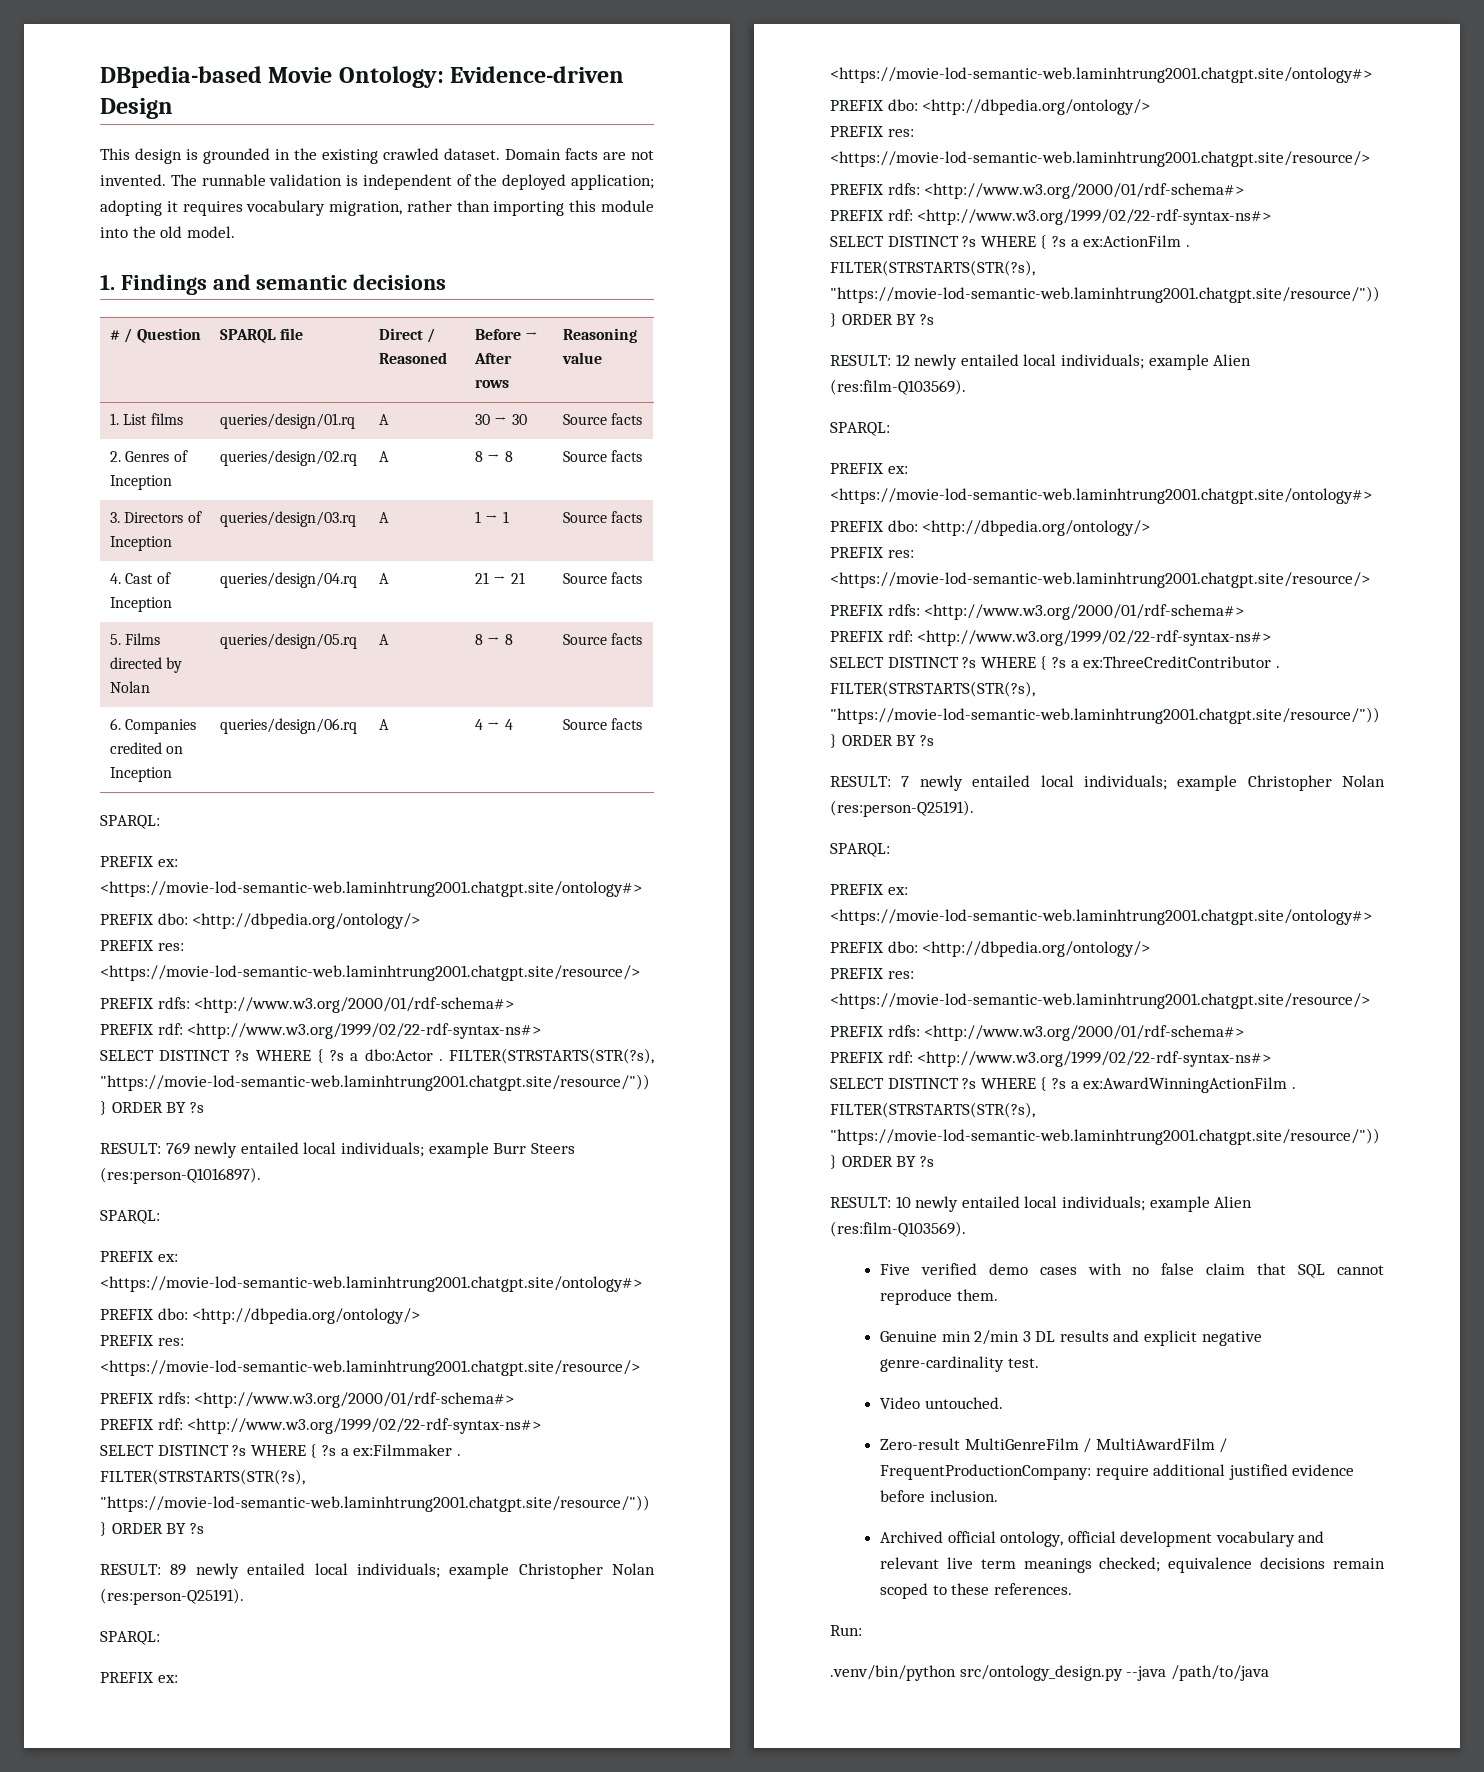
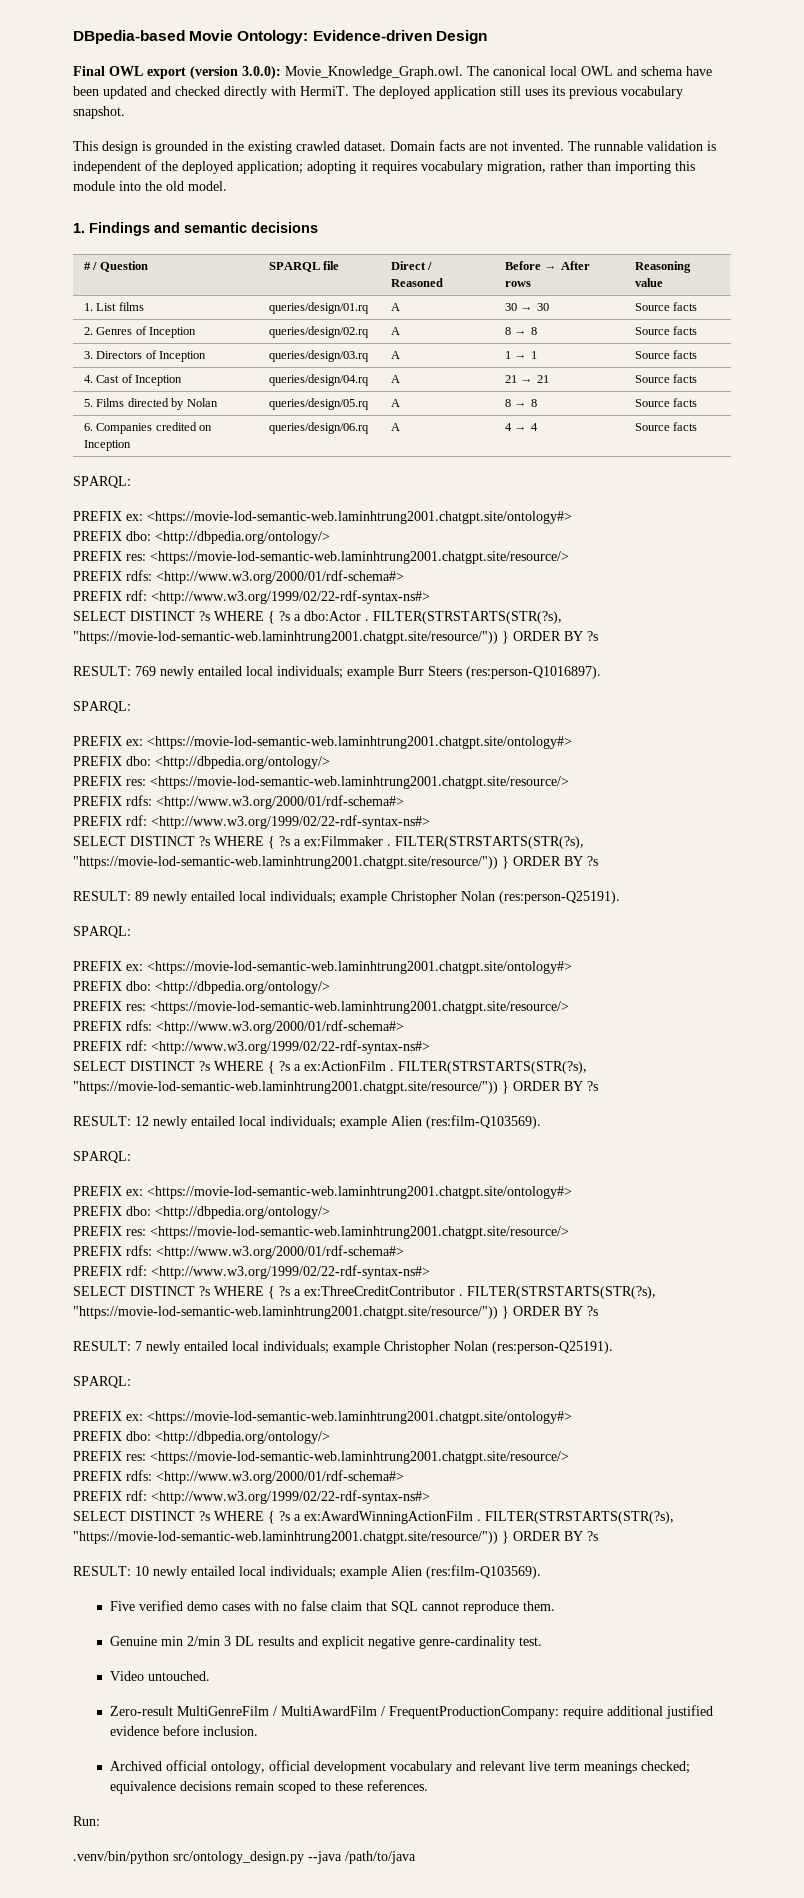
(173, 108) none -> [73,66,712,79] [73,86,683,99] [73,106,125,119] // Final OWL export (version 3.0.0): Movie_Knowledge_Graph.owl. The canonical local OWL and schema have been updated and checked directly with HermiT. The deployed application still uses its previous vocabulary snapshot.

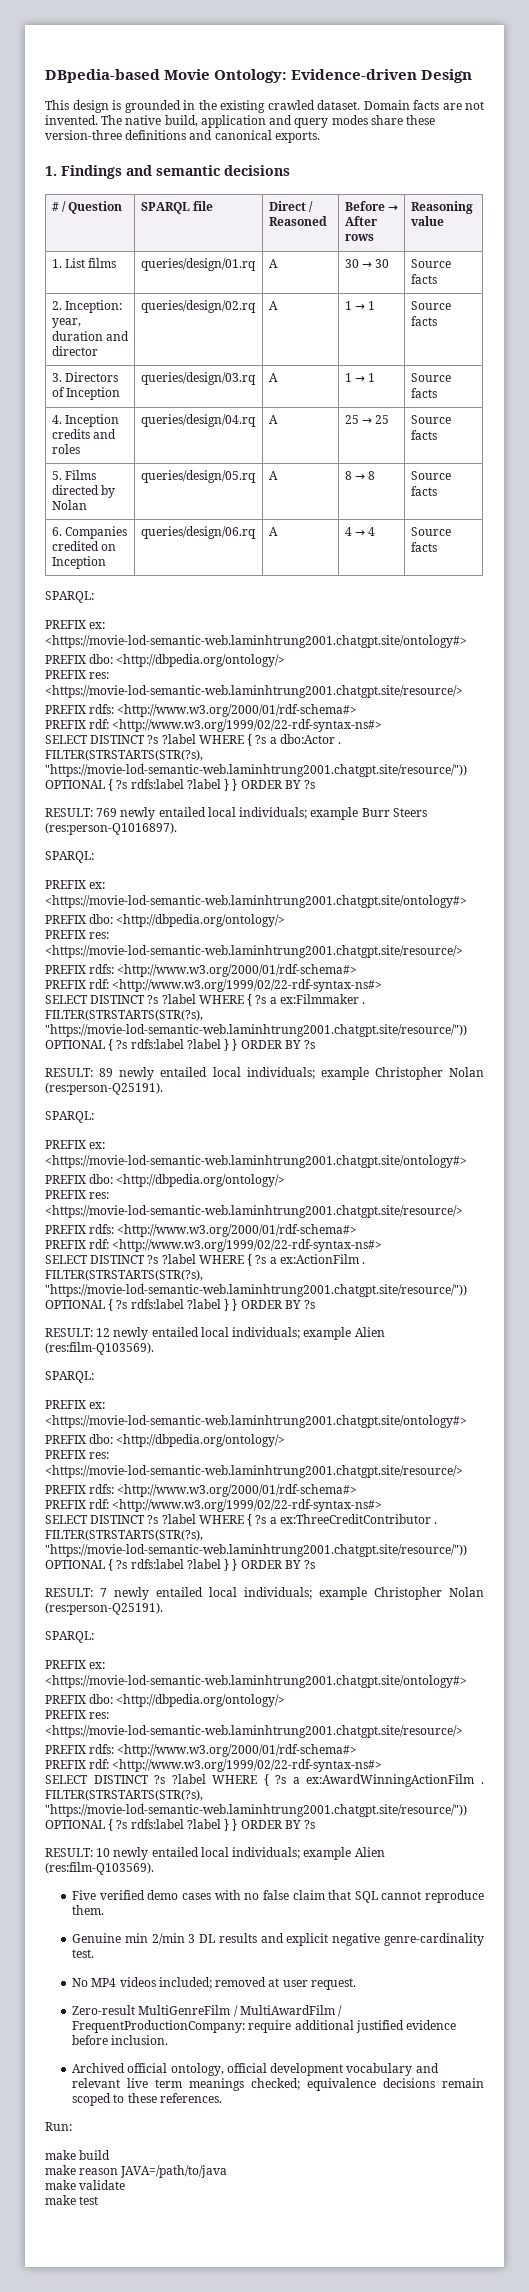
[73,66,712,79] [73,86,683,99] [73,106,125,119] // Final OWL export (version 3.0.0): Movie_Knowledge_Graph.owl. The canonical local OWL and schema have been updated and checked directly with HermiT. The deployed application still uses its previous vocabulary snapshot. -> (473, 76) none
[594,141,716,151] [73,160,695,174] [73,181,227,191] runnable validation is independent of the deployed application; adopting it requires vocabulary migration, rather than importing this module into the old model. -> [125,115,436,128] [45,130,320,143] native build, application and query modes share these version-three definitions and canonical exports.
[96,326,197,338] Genres of Inception -> [65,300,123,313] [51,318,81,328] [51,331,130,341] [51,346,98,356] Inception: year, duration and director
[505,327,537,335] 8 → 8 -> [344,301,376,310] 1 → 1
[96,374,183,386] Cast of Inception -> [65,414,120,427] [51,429,117,439] [51,444,80,454] Inception credits and roles
[505,375,549,383] 21 → 21 -> [344,415,390,424] 25 → 25
(210, 616) none -> [161,734,196,744] ?label
(498, 637) none -> [45,779,230,791] OPTIONAL { ?s rdfs:label ?label }
(210, 841) none -> [161,994,196,1004] ?label
(498, 862) none -> [45,1039,230,1051] OPTIONAL { ?s rdfs:label ?label }
(210, 1066) none -> [161,1254,196,1264] ?label
(498, 1087) none -> [45,1299,230,1311] OPTIONAL { ?s rdfs:label ?label }
(210, 1291) none -> [161,1514,196,1524] ?label
(498, 1312) none -> [45,1559,230,1571] OPTIONAL { ?s rdfs:label ?label }
(210, 1516) none -> [171,1774,206,1784] ?label
(498, 1537) none -> [45,1819,230,1831] OPTIONAL { ?s rdfs:label ?label }
[109,1671,210,1681] Video untouched. -> [72,1977,356,1990] No MP4 videos included; removed at user request.
[73,1851,416,1864] .venv/bin/python src/ontology_design.py --java /path/to/java -> [45,2150,111,2160] [45,2165,228,2178] [45,2180,126,2190] [45,2195,99,2205] make build // make reason JAVA=/path/to/java // make validate // make test

